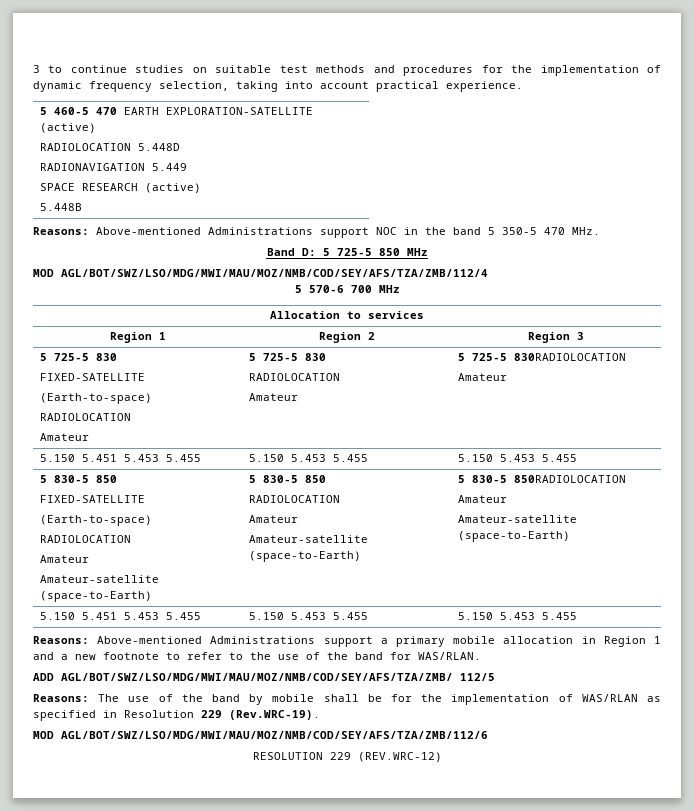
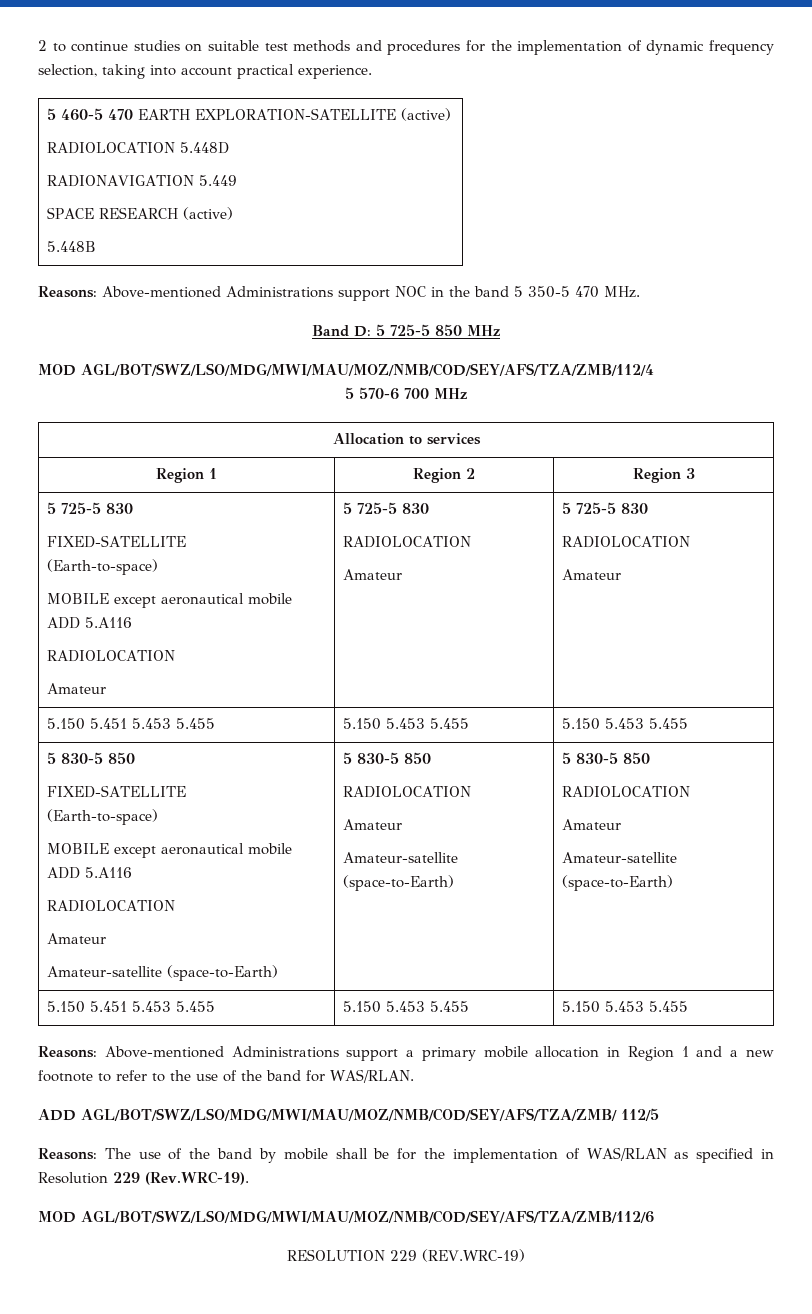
[33,65,40,73] 3 -> [38,40,47,51] 2
(152, 398) none -> [47,593,293,608] [47,617,133,629] // MOBILE except aeronautical mobile ADD 5.A116
[513,353,626,361] 830RADIOLOCATION -> [621,503,649,514] [562,536,691,548] 830 // RADIOLOCATION
(152, 520) none -> [47,843,293,858] [47,867,133,879] // MOBILE except aeronautical mobile ADD 5.A116
[513,475,626,483] 850RADIOLOCATION -> [623,752,651,764] [562,786,691,798] 850 // RADIOLOCATION
[357,752,442,762] (REV.WRC-12) -> [422,1249,526,1262] (REV.WRC-19)

